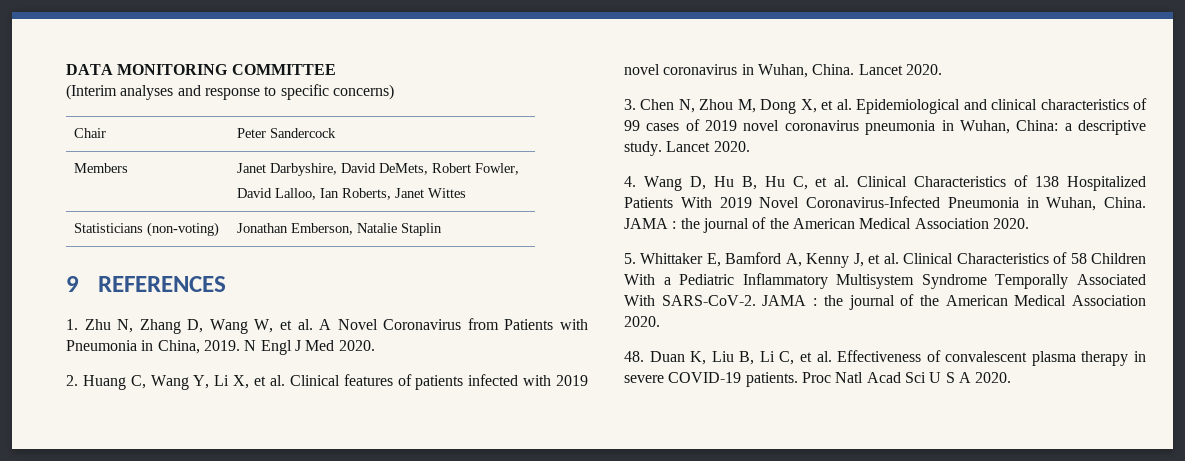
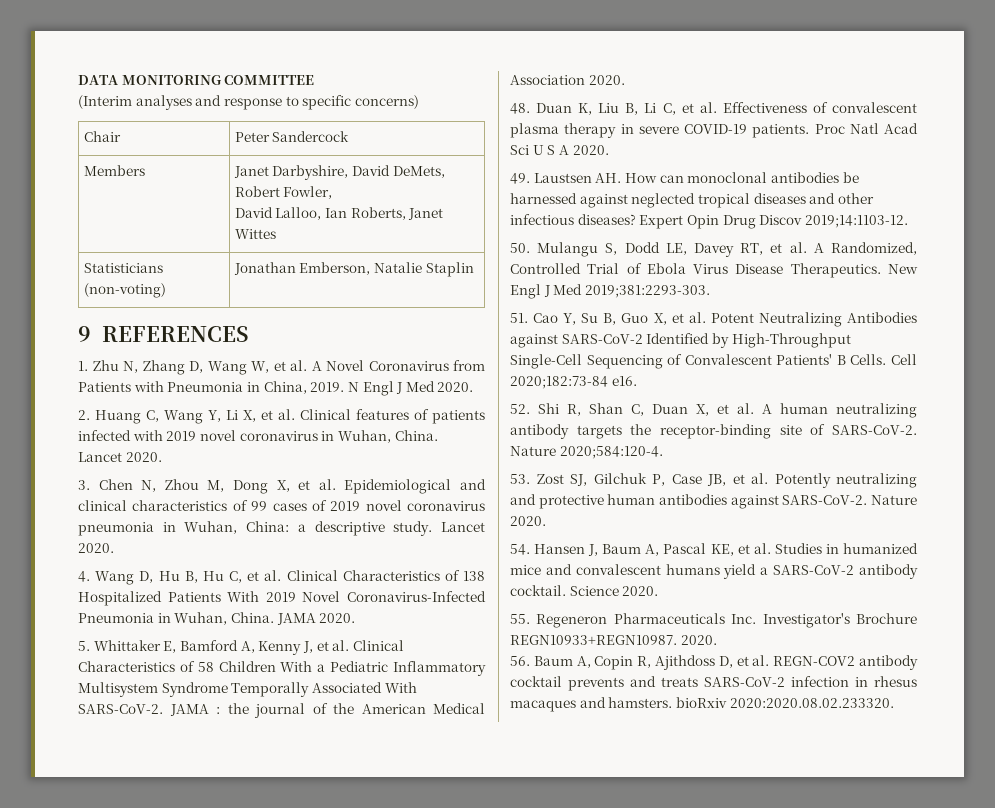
[672,217,989,233] : the journal of the American Medical Association -> (316, 619) none
(1012, 377) none -> [510,172,859,184] [510,193,874,208] [510,214,908,229] [510,242,917,257] [510,263,918,278] [510,284,710,299] [510,312,917,327] [510,333,851,348] [510,354,917,369] [510,376,637,389] [510,403,917,418] [510,424,917,439] [510,446,663,459] [510,473,917,488] [510,494,917,509] [510,516,546,526] [510,543,918,556] [510,564,918,579] [510,585,659,596] [510,613,917,628] [510,635,717,645] [510,655,918,670] [510,676,917,691] [510,697,894,712] // 49. Laustsen AH. How can monoclonal antibodies be harnessed against neglected tropical diseases and other infectious diseases? Expert Opin Drug Discov 2019;14:1103-12. // 50. Mulangu S, Dodd LE, Davey RT, et al. A Randomized, Controlled Trial of Ebola Virus Disease Therapeutics. New Engl J Med 2019;381:2293-303. // 51. Cao Y, Su B, Guo X, et al. Potent Neutralizing Antibodies against SARS-CoV-2 Identified by High-Throughput Single-Cell Sequencing of Convalescent Patients' B Cells. Cell 2020;182:73-84 e16. // 52. Shi R, Shan C, Duan X, et al. A human neutralizing antibody targets the receptor-binding site of SARS-CoV-2. Nature 2020;584:120-4. // 53. Zost SJ, Gilchuk P, Case JB, et al. Potently neutralizing and protective human antibodies against SARS-CoV-2. Nature 2020. // 54. Hansen J, Baum A, Pascal KE, et al. Studies in humanized mice and convalescent humans yield a SARS-CoV-2 antibody cocktail. Science 2020. // 55. Regeneron Pharmaceuticals Inc. Investigator's Brochure REGN10933+REGN10987. 2020. // 56. Baum A, Copin R, Ajithdoss D, et al. REGN-COV2 antibody cocktail prevents and treats SARS-CoV-2 infection in rhesus macaques and hamsters. bioRxiv 2020:2020.08.02.233320.

